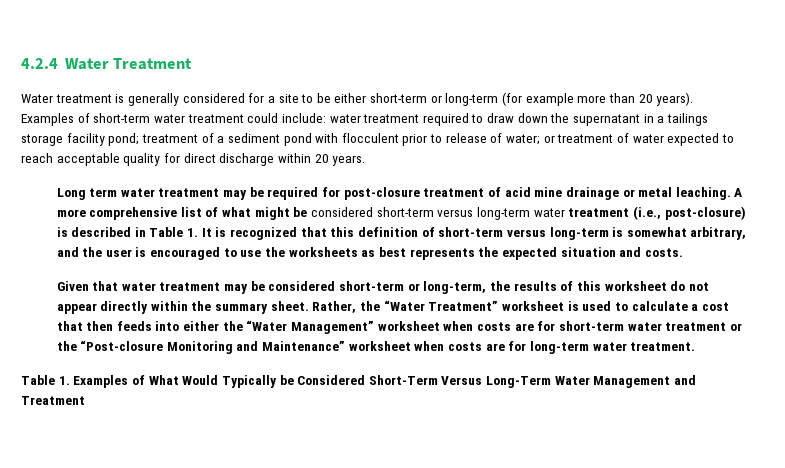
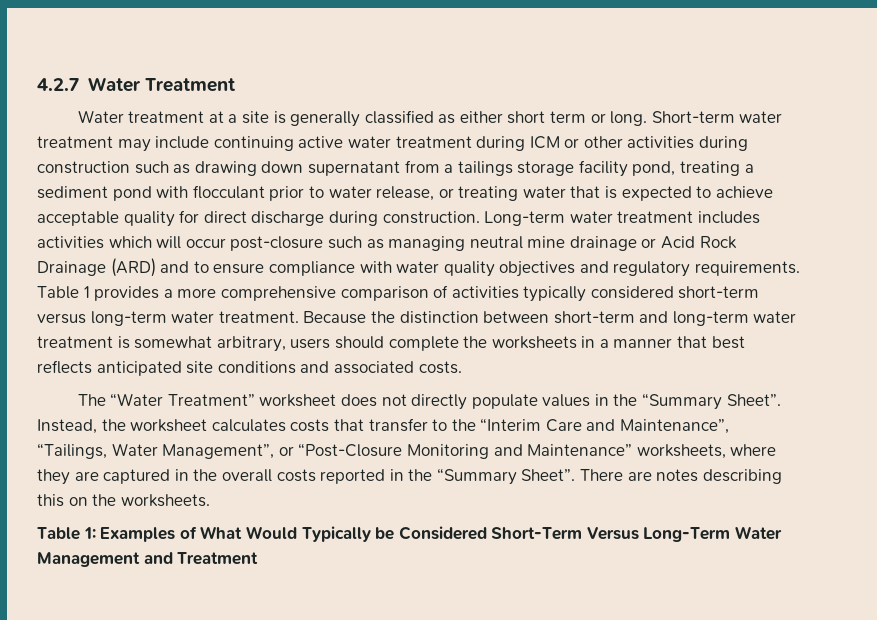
[21,58,58,69] 4.2.4 -> [37,78,79,91] 4.2.7
[115,92,694,106] [21,113,654,126] is generally considered for a site to be either short-term or long-term (for example more than 20 years). Examples of short-term water treatment could include: water treatment required to draw down the supernatant in -> [208,110,783,127] [37,136,749,152] [37,160,440,176] at a site is generally classified as either short term or long. Short-term water treatment may include continuing active water treatment during ICM or other activities during construction such as drawing down supernatant from
[108,133,214,146] pond; treatment of -> [632,161,741,176] pond, treating
[341,133,399,143] flocculent -> [192,185,265,199] flocculant
[445,133,664,145] release of water; or treatment of water -> [328,186,618,201] water release, or treating water that is
[21,153,53,163] reach -> [715,186,773,198] achieve
[277,153,366,166] [56,187,743,200] [56,207,308,220] within 20 years. // Long term water treatment may be required for post-closure treatment of acid mine drainage or metal leaching. A more comprehensive list of what might be -> [328,211,760,226] [37,236,737,251] [37,258,801,277] [37,285,587,302] during construction. Long-term water treatment includes activities which will occur post-closure such as managing neutral mine drainage or Acid Rock Drainage (ARD) and to ensure compliance with water quality objectives and regulatory requirements. Table 1 provides a more comprehensive comparison of activities typically
[568,206,746,220] [56,227,747,240] [56,247,683,260] [56,281,709,294] [56,300,729,314] [56,320,742,334] [56,340,696,354] [21,375,70,385] treatment (i.e., post-closure) is described in Table 1. It is recognized that this definition of short-term versus long-term is somewhat arbitrary, and the user is encouraged to use the worksheets as best represents the expected situation and costs. // Given that water treatment may be considered short-term or long-term, the results of this worksheet do not appear directly within the summary sheet. Rather, the “Water Treatment” worksheet is used to calculate a cost that then feeds into either the “Water Management” worksheet when costs are for short-term water treatment or the “Post-closure Monitoring and Maintenance” worksheet when costs are for long-term water treatment. // Table 1. -> [218,311,797,326] [37,336,745,352] [37,360,462,376] [77,393,781,410] [37,418,730,434] [37,443,777,459] [37,468,782,485] [37,494,210,507] [37,527,96,540] treatment. Because the distinction between short-term and long-term water treatment is somewhat arbitrary, users should complete the worksheets in a manner that best reflects anticipated site conditions and associated costs. // The “Water Treatment” worksheet does not directly populate values in the “Summary Sheet”. Instead, the worksheet calculates costs that transfer to the “Interim Care and Maintenance”, “Tailings, Water Management”, or “Post-Closure Monitoring and Maintenance” worksheets, where they are captured in the overall costs reported in the “Summary Sheet”. There are notes describing this on the worksheets. // Table 1:

